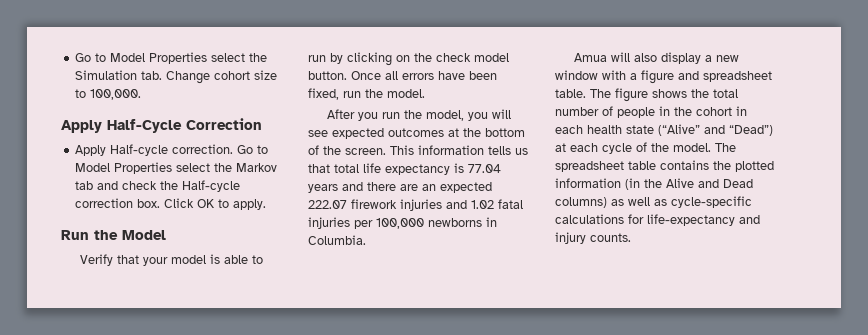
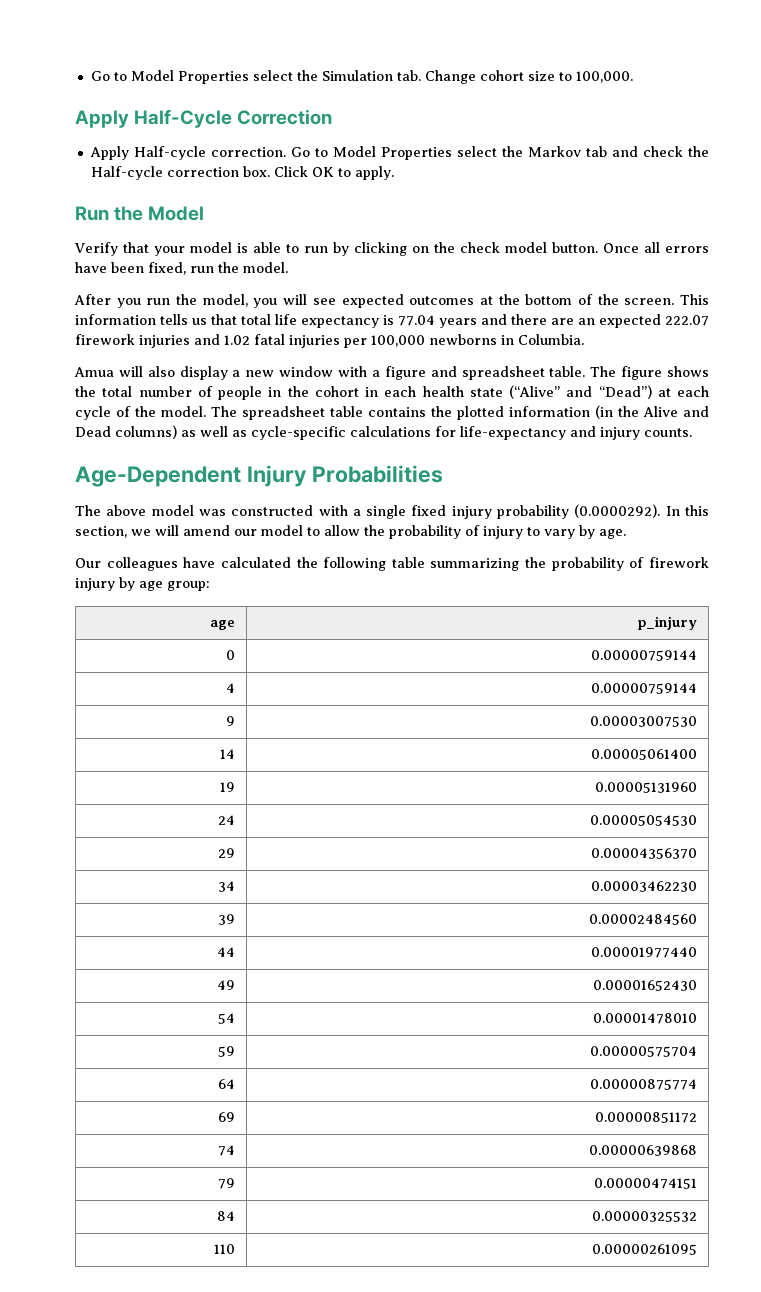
(631, 237) none -> [75,465,443,487] [75,504,709,519] [75,525,626,539] [75,557,709,571] [75,577,210,591] [210,620,236,630] [638,616,698,630] [226,650,236,660] [591,650,698,661] [226,683,236,693] [591,683,698,694] [226,716,236,726] [590,716,698,727] [220,749,236,759] [591,749,698,760] [220,782,236,792] [595,782,698,793] [218,815,236,825] [590,815,698,826] [218,848,236,858] [591,848,698,859] [218,881,236,892] [591,881,698,892] [218,914,236,925] [589,914,698,925] [217,947,236,957] [591,947,698,958] [217,980,236,990] [593,980,698,991] [218,1013,236,1024] [593,1013,698,1024] [218,1046,236,1057] [590,1046,698,1057] [218,1079,236,1089] [590,1079,698,1090] [218,1112,236,1122] [595,1112,698,1123] [218,1145,236,1156] [589,1145,698,1156] [218,1178,236,1189] [594,1178,698,1189] [217,1211,236,1221] [592,1211,698,1222] [214,1244,236,1254] [592,1244,698,1255] // Age-Dependent Injury Probabilities // The above model was constructed with a single fixed injury probability (0.0000292). In this section, we will amend our model to allow the probability of injury to vary by age. // Our colleagues have calculated the following table summarizing the probability of firework injury by age group: // age | p_injury // 0 | 0.00000759144 // 4 | 0.00000759144 // 9 | 0.00003007530 // 14 | 0.00005061400 // 19 | 0.00005131960 // 24 | 0.00005054530 // 29 | 0.00004356370 // 34 | 0.00003462230 // 39 | 0.00002484560 // 44 | 0.00001977440 // 49 | 0.00001652430 // 54 | 0.00001478010 // 59 | 0.00000575704 // 64 | 0.00000875774 // 69 | 0.00000851172 // 74 | 0.00000639868 // 79 | 0.00000474151 // 84 | 0.00000325532 // 110 | 0.00000261095

